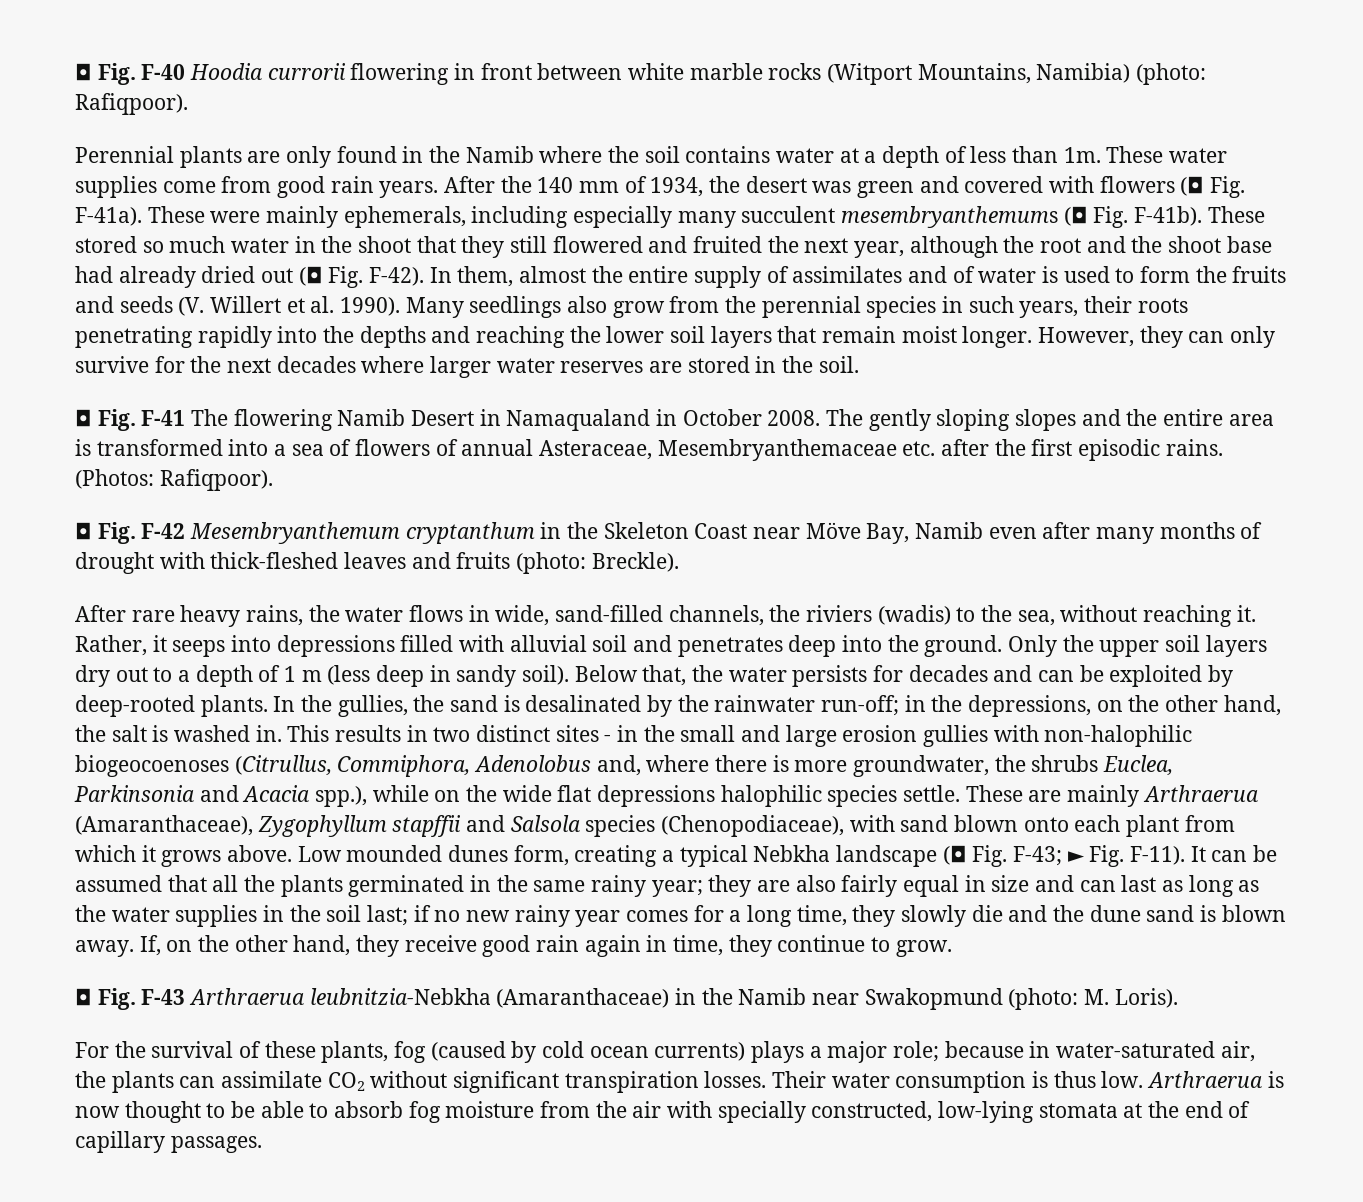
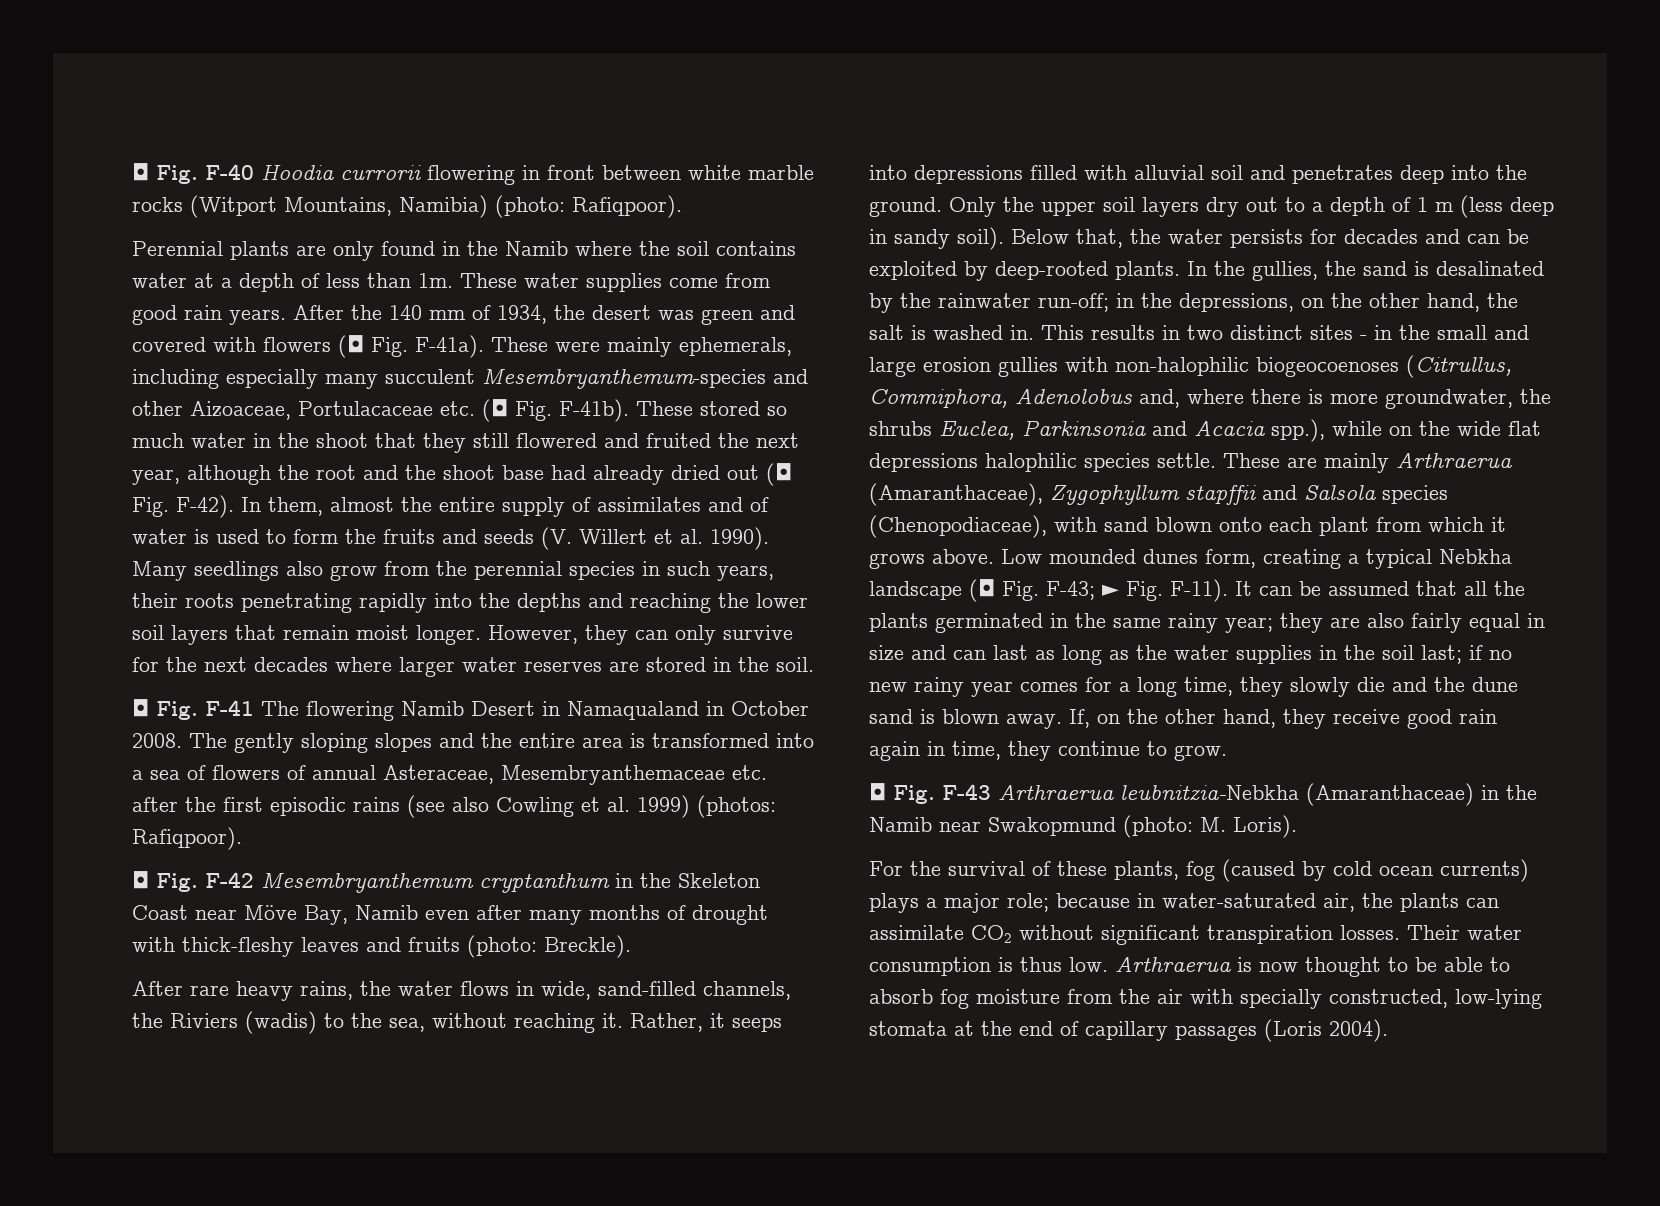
[841,206,1059,228] mesembryanthemums -> [482,368,808,389] [132,401,475,420] Mesembryanthemum-species and other Aizoaceae, Portulacaceae etc.
[1165,439,1223,456] [75,469,154,489] rains. (Photos: -> [353,795,776,818] rains (see also Cowling et al. 1999) (photos:
[210,552,339,569] thick-fleshed -> [182,937,294,957] thick-fleshy
[806,605,873,622] riviers -> [170,1013,238,1028] Riviers
[170,1136,262,1153] passages. -> [1175,1019,1388,1042] passages (Loris 2004).

